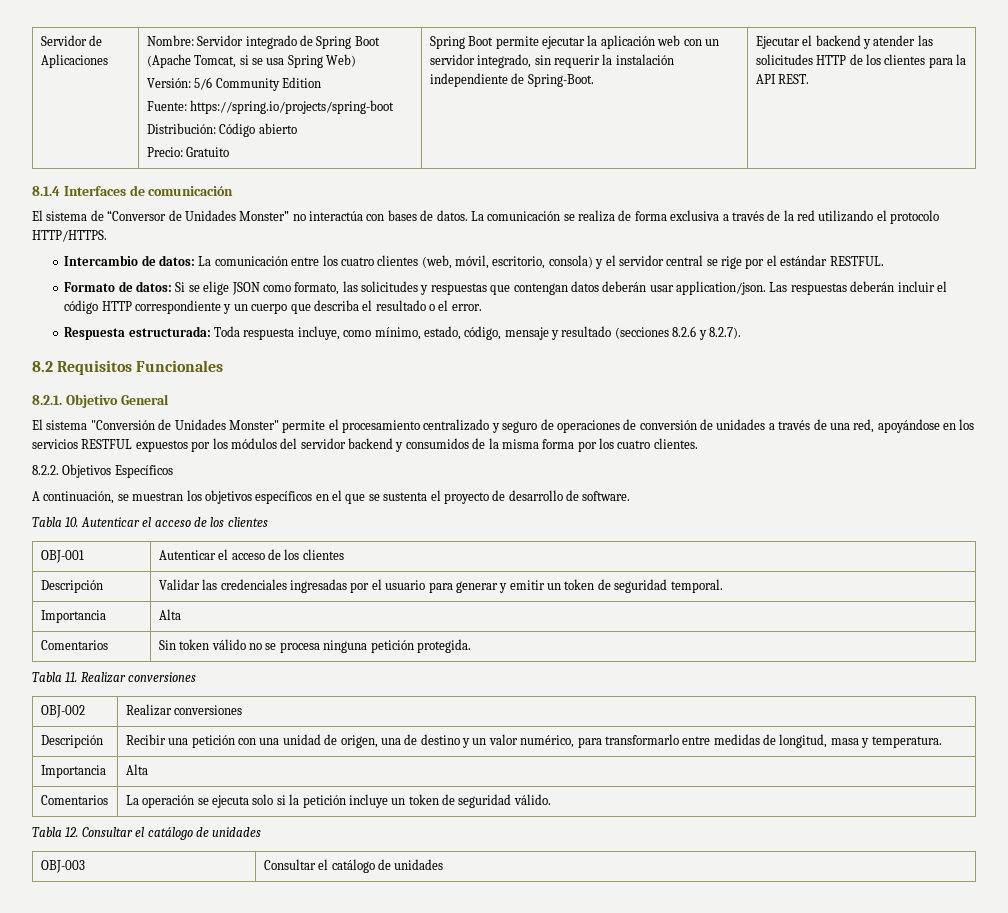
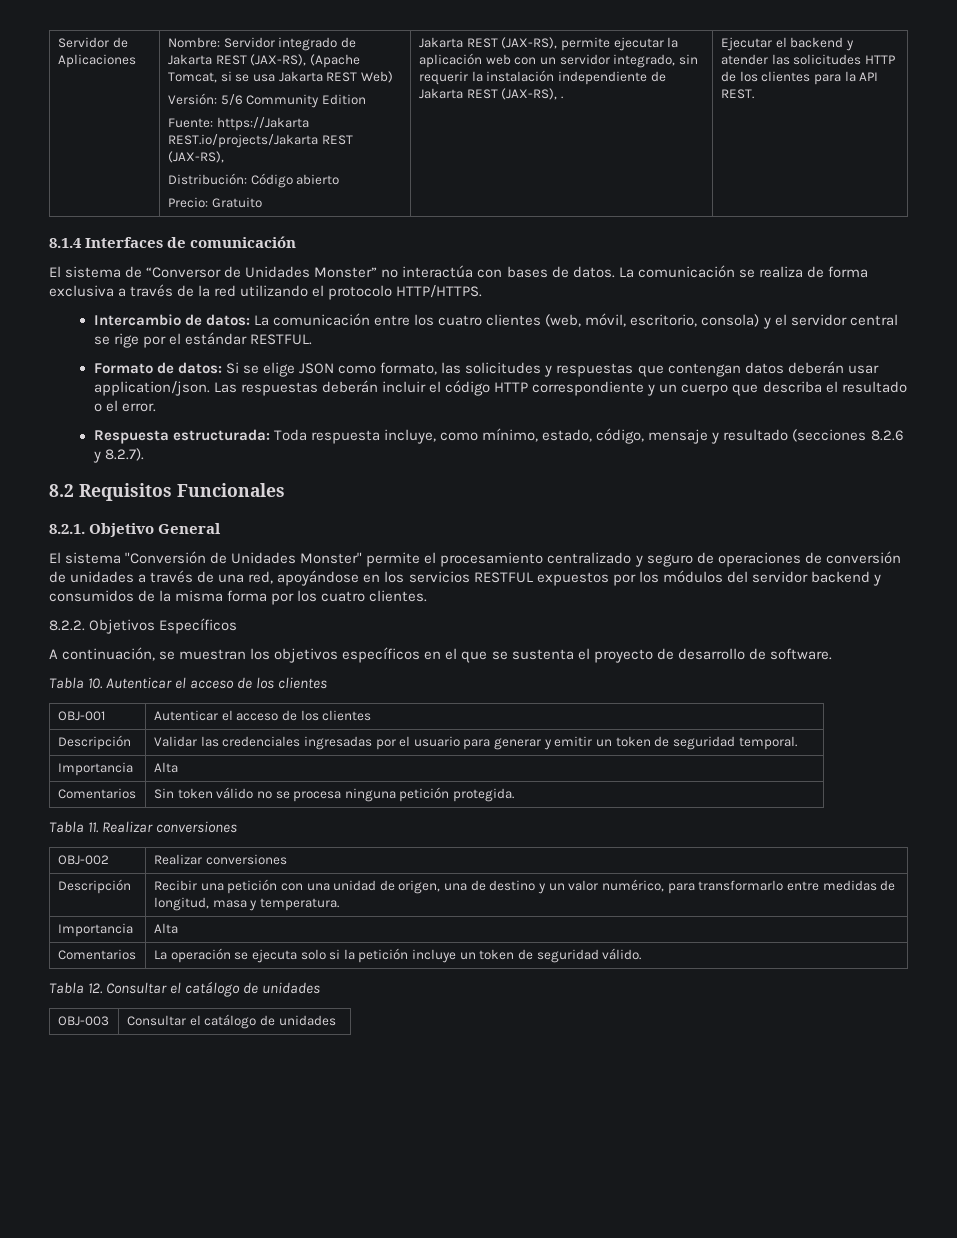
[316,36,380,49] Spring Boot -> [167,54,307,66] Jakarta REST (JAX-RS),
[287,55,323,68] Spring -> [278,71,358,82] Jakarta REST
[190,100,395,114] https://spring.io/projects/spring-boot -> [216,117,309,131] [167,134,353,148] [167,151,224,163] https://Jakarta REST.io/projects/Jakarta REST (JAX-RS),
[429,36,494,49] Spring Boot -> [418,37,558,49] Jakarta REST (JAX-RS),
[527,74,594,87] Spring-Boot. -> [418,88,563,100] Jakarta REST (JAX-RS), .

